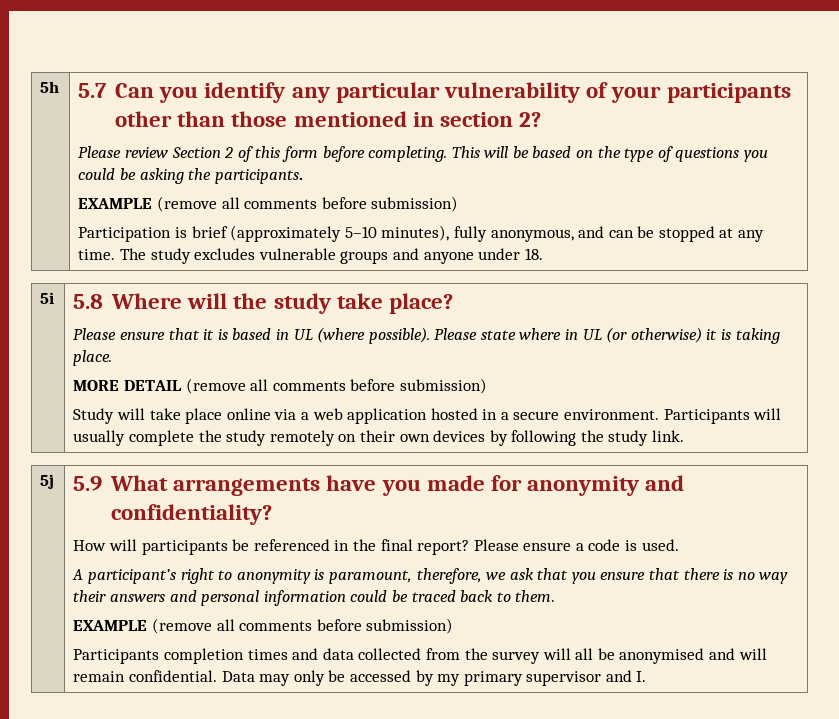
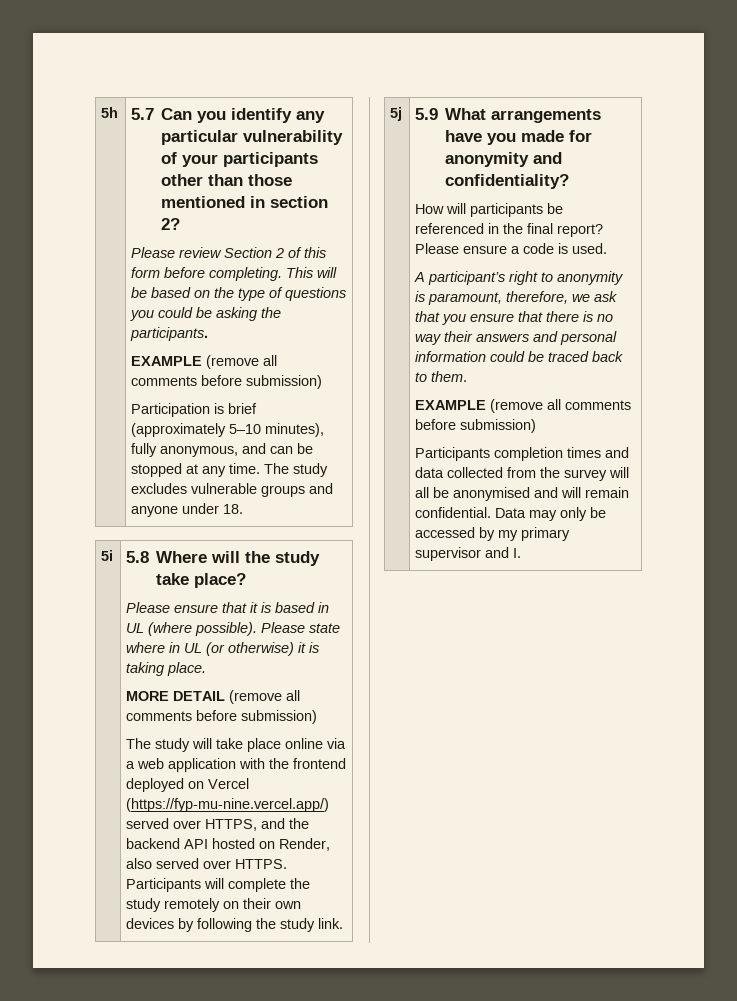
[73,408,115,424] Study -> [126,738,191,752] The study
[430,408,660,420] hosted in a secure environment. -> [239,758,347,769] [126,778,250,792] [126,798,330,812] [126,818,310,831] [126,838,331,851] [126,858,288,869] with the frontend deployed on Vercel (https://fyp-mu-nine.vercel.app/) served over HTTPS, and the backend API hosted on Render, also served over HTTPS.
[73,430,126,446] usually -> (225, 883) none

